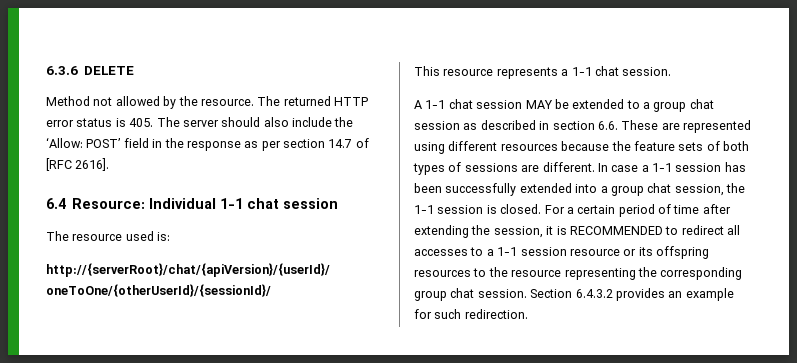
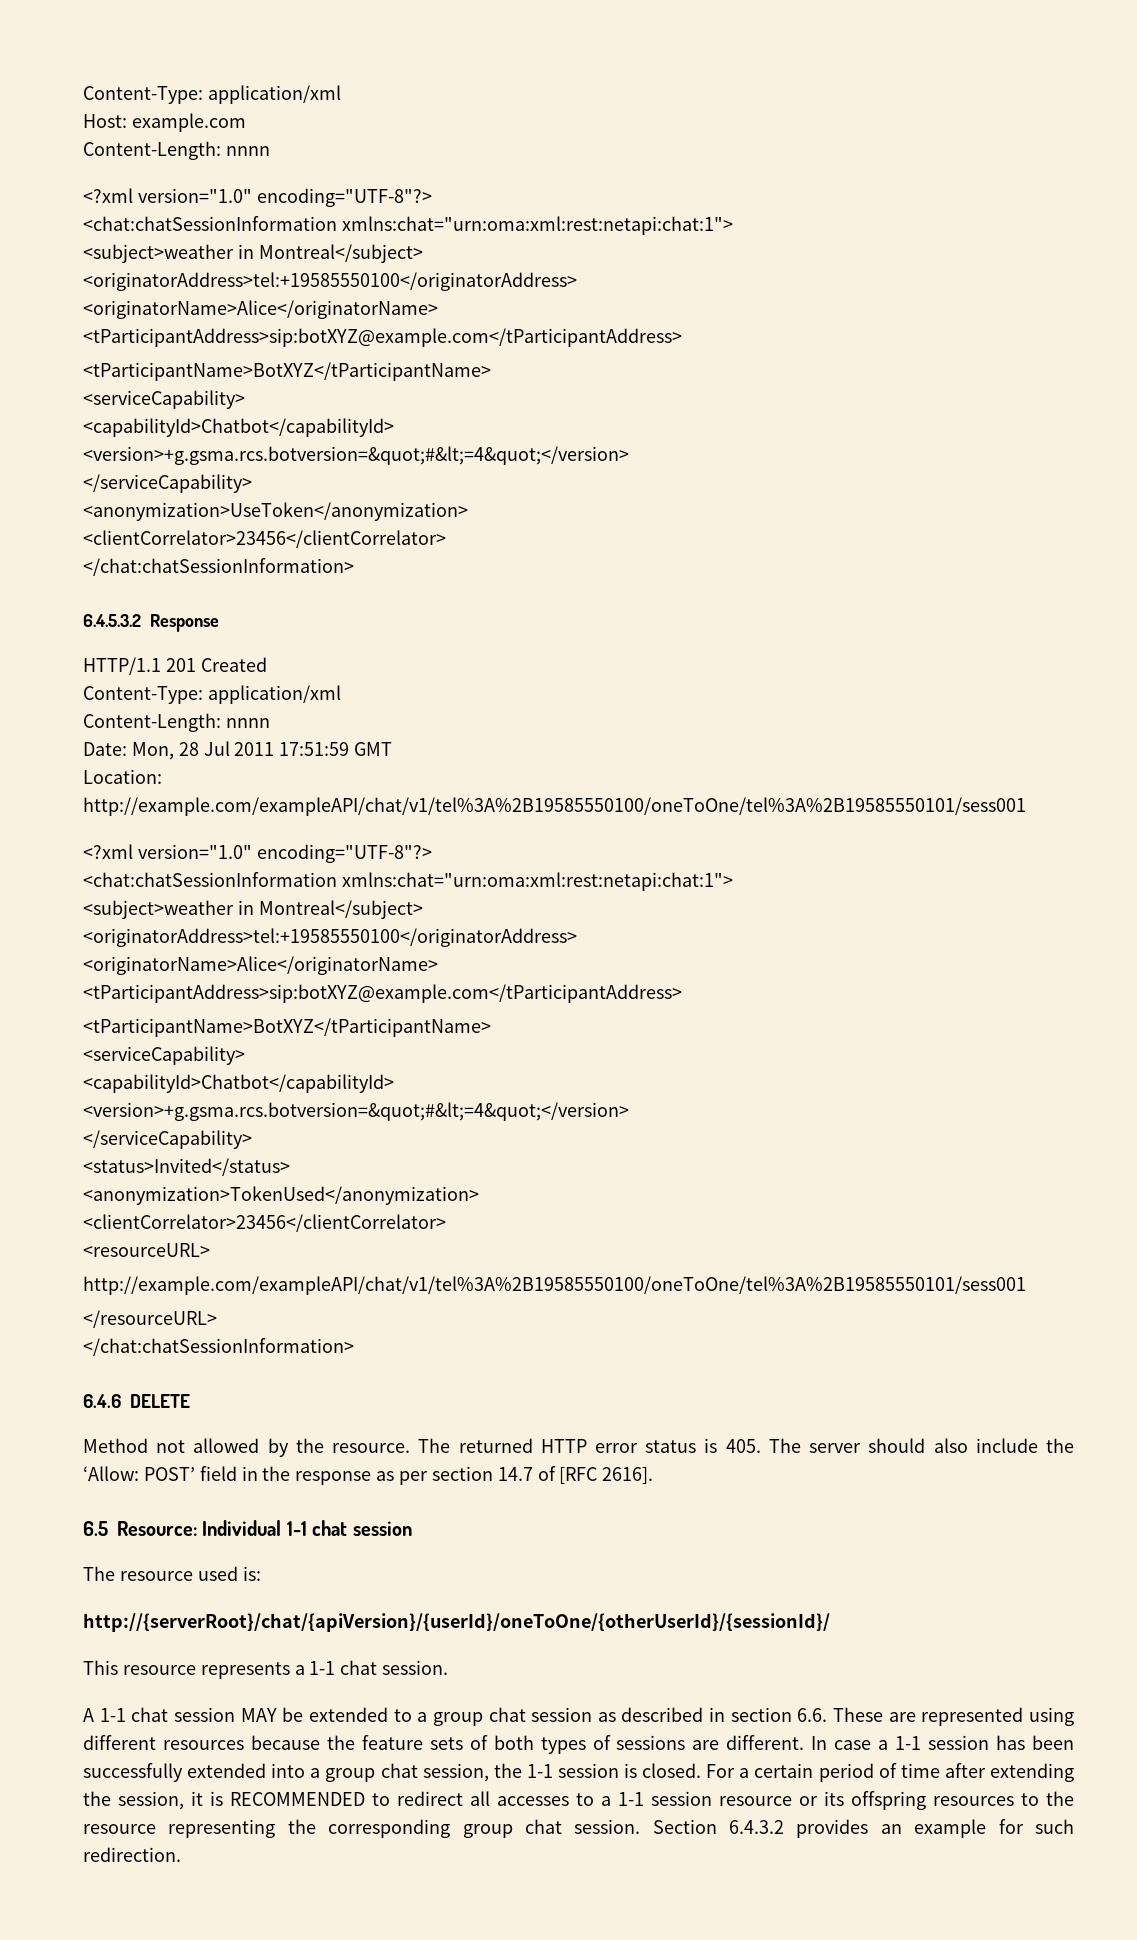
[46,66,78,75] 6.3.6 -> [83,85,341,104] [83,113,246,132] [83,141,270,160] [83,188,432,207] [83,216,733,235] [83,244,423,263] [83,272,577,291] [83,300,438,319] [83,328,682,347] [83,362,491,381] [83,390,245,409] [83,418,394,437] [83,446,629,465] [83,474,252,493] [83,502,468,521] [83,530,446,548] [83,558,354,576] [83,614,219,632] [83,657,267,675] [83,685,341,704] [83,713,270,732] [83,741,393,760] [83,769,162,784] [83,797,1026,816] [83,844,432,863] [83,872,733,891] [83,900,423,919] [83,928,577,947] [83,956,438,975] [83,984,682,1003] [83,1018,491,1037] [83,1046,245,1065] [83,1074,394,1093] [83,1102,629,1121] [83,1130,252,1149] [83,1158,290,1176] [83,1186,479,1205] [83,1214,446,1232] [83,1243,210,1257] [83,1276,1026,1295] [83,1310,217,1328] [83,1338,354,1356] [83,1394,121,1408] Content-Type: application/xml // Host: example.com // Content-Length: nnnn // <?xml version="1.0" encoding="UTF-8"?> // <chat:chatSessionInformation xmlns:chat="urn:oma:xml:rest:netapi:chat:1"> // <subject>weather in Montreal</subject> // <originatorAddress>tel:+19585550100</originatorAddress> // <originatorName>Alice</originatorName> // <tParticipantAddress>sip:botXYZ@example.com</tParticipantAddress> // <tParticipantName>BotXYZ</tParticipantName> // <serviceCapability> // <capabilityId>Chatbot</capabilityId> // <version>+g.gsma.rcs.botversion=&quot;#&lt;=4&quot;</version> // </serviceCapability> // <anonymization>UseToken</anonymization> // <clientCorrelator>23456</clientCorrelator> // </chat:chatSessionInformation> // 6.4.5.3.2 Response // HTTP/1.1 201 Created // Content-Type: application/xml // Content-Length: nnnn // Date: Mon, 28 Jul 2011 17:51:59 GMT // Location: http://example.com/exampleAPI/chat/v1/tel%3A%2B19585550100/oneToOne/tel%3A%2B19585550101/sess001 // <?xml version="1.0" encoding="UTF-8"?> // <chat:chatSessionInformation xmlns:chat="urn:oma:xml:rest:netapi:chat:1"> // <subject>weather in Montreal</subject> // <originatorAddress>tel:+19585550100</originatorAddress> // <originatorName>Alice</originatorName> // <tParticipantAddress>sip:botXYZ@example.com</tParticipantAddress> // <tParticipantName>BotXYZ</tParticipantName> // <serviceCapability> // <capabilityId>Chatbot</capabilityId> // <version>+g.gsma.rcs.botversion=&quot;#&lt;=4&quot;</version> // </serviceCapability> // <status>Invited</status> // <anonymization>TokenUsed</anonymization> // <clientCorrelator>23456</clientCorrelator> // <resourceURL> // http://example.com/exampleAPI/chat/v1/tel%3A%2B19585550100/oneToOne/tel%3A%2B19585550101/sess001 // </resourceURL> // </chat:chatSessionInformation> // 6.4.6
[46,198,66,209] 6.4 -> [83,1521,108,1536] 6.5

